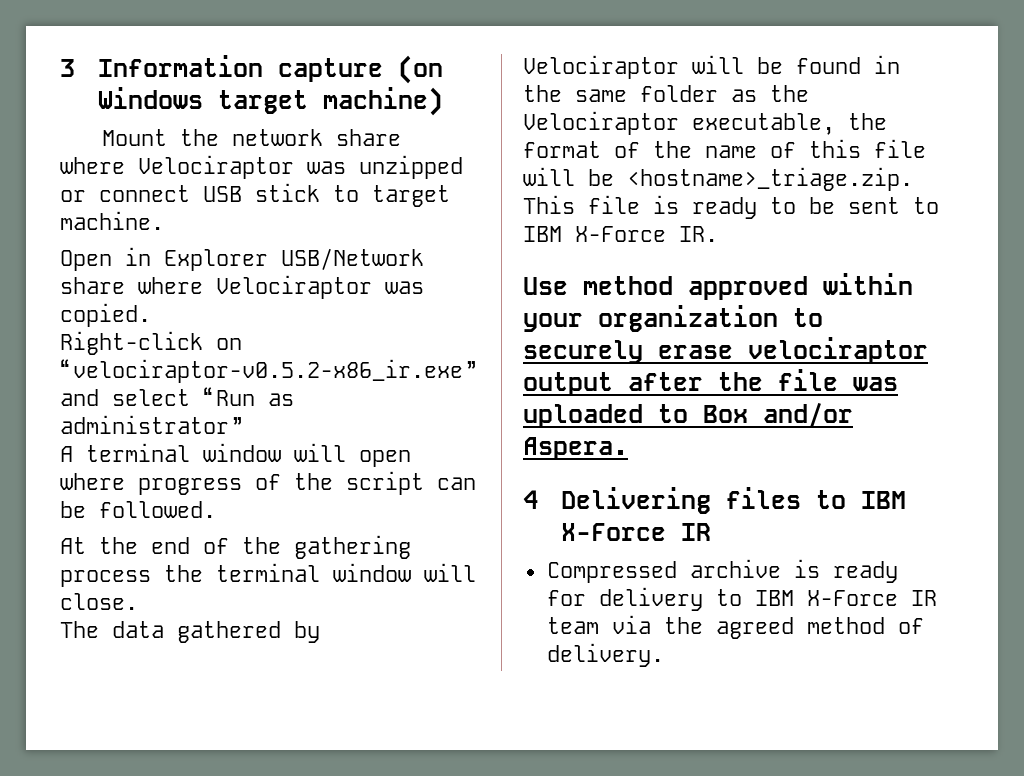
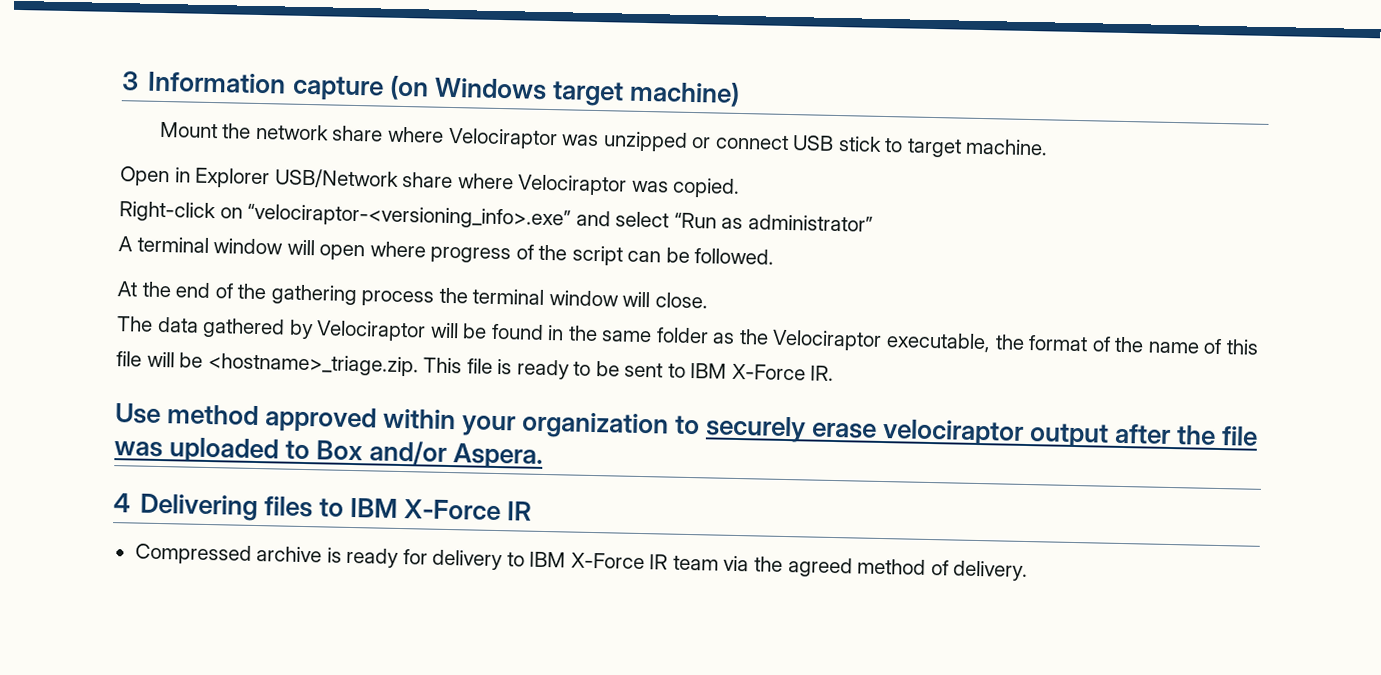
[60,359,476,383] “velociraptor-v0.5.2-x86_ir.exe” -> [247,203,572,230] “velociraptor-<versioning_info>.exe”

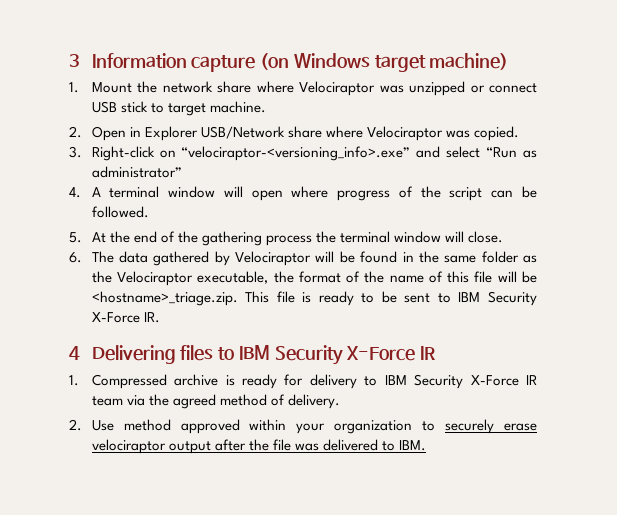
(740, 93) none -> [69,82,79,93] 1.
(1049, 147) none -> [69,126,82,138] 2.
(741, 187) none -> [69,146,82,158] 3.
(873, 223) none -> [69,187,81,198] 4.
(775, 256) none -> [69,232,82,243] 5.
(708, 300) none -> [69,252,82,263] 6.
(728, 371) none -> [488,291,537,306] Security
(835, 373) none -> [69,345,437,365] [69,374,537,389] [91,394,340,409] [69,419,82,431] 4 Delivering files to IBM Security X-Force IR // 1. Compressed archive is ready for delivery to IBM Security X-Force IR team via the agreed method of delivery. // 2.
[169,437,544,470] [113,493,533,522] [134,543,1029,582] uploaded to Box and/or Aspera. // 4 Delivering files to IBM X-Force IR // Compressed archive is ready for delivery to IBM X-Force IR team via the agreed method of delivery. -> [322,439,427,451] delivered to IBM.

